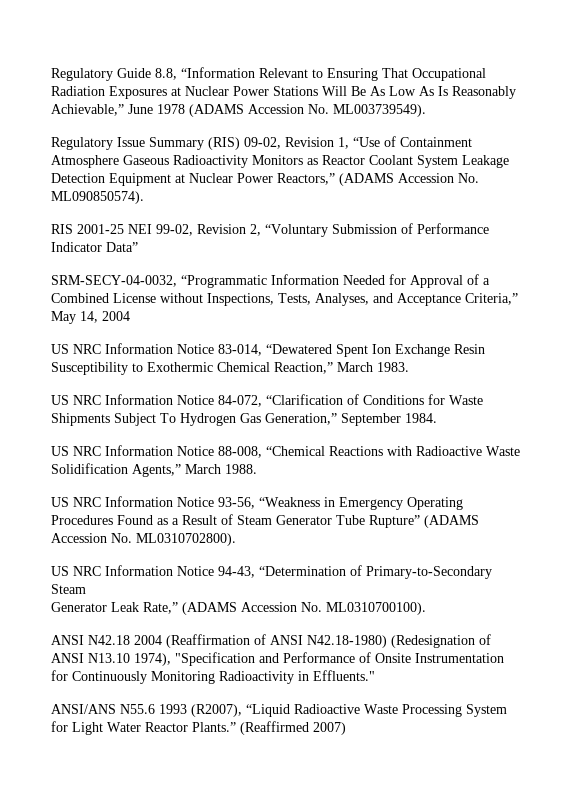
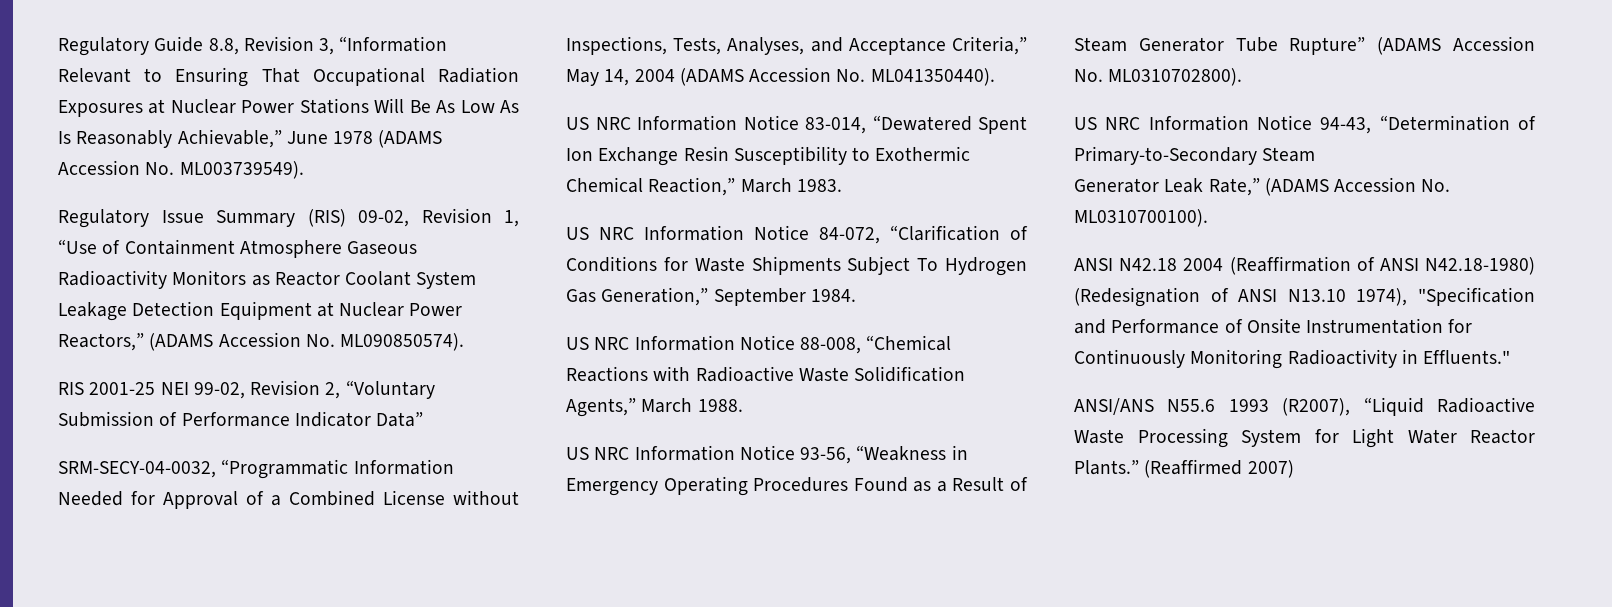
(177, 74) none -> [243,36,335,55] Revision 3,
(130, 316) none -> [679,67,995,86] (ADAMS Accession No. ML041350440).

